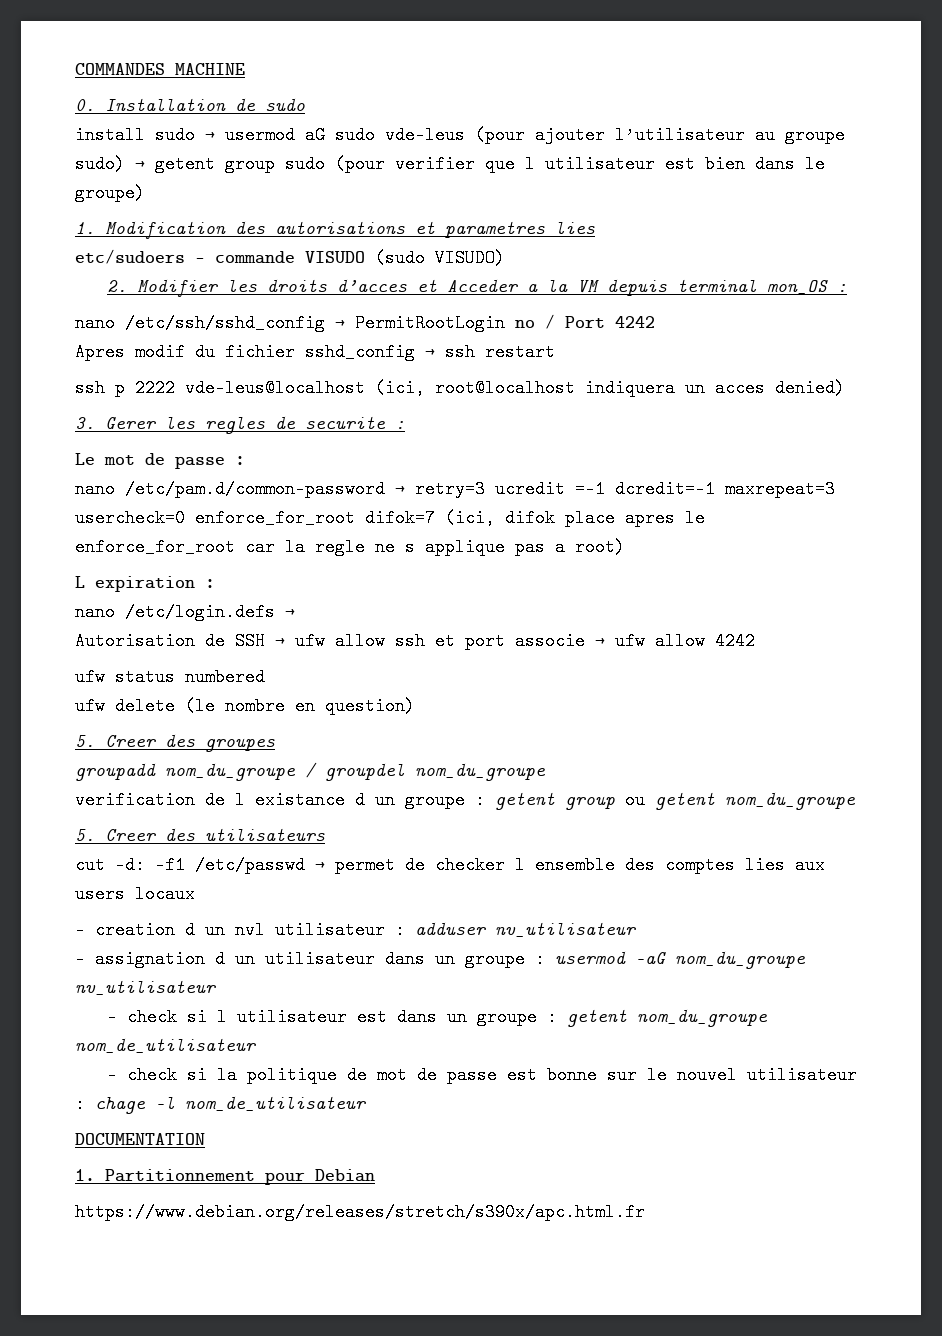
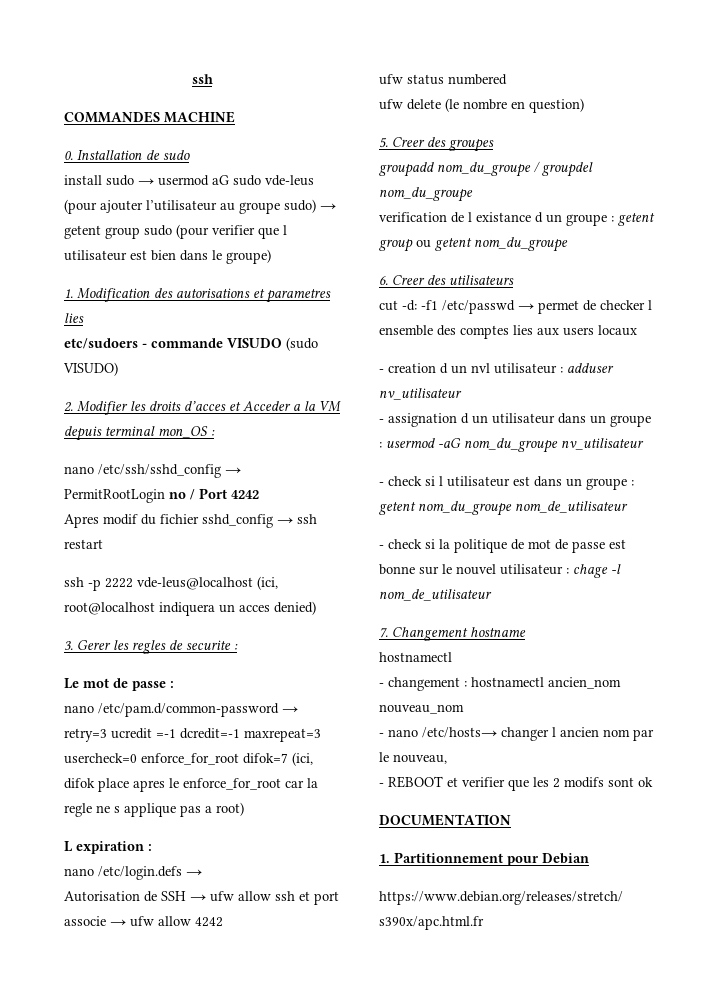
(75, 69) none -> [191,74,213,84] ssh //
[115,379,125,397] p -> [88,579,101,591] -p
[75,829,95,841] 5. -> [379,275,388,285] 6.
(366, 1103) none -> [379,627,526,641] [379,652,452,662] [379,677,621,691] [379,704,464,714] [379,727,654,741] [379,752,447,764] [379,776,653,791] // 7. Changement hostname // hostnamectl // - changement : hostnamectl ancien_nom nouveau_nom // - nano /etc/hosts→ changer l ancien nom par le nouveau, // - REBOOT et verifier que les 2 modifs sont ok

